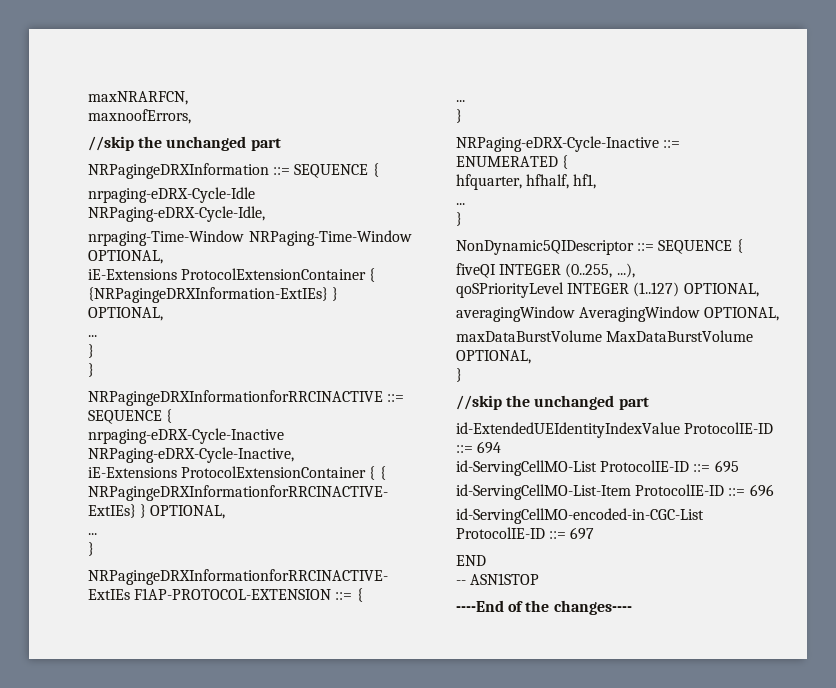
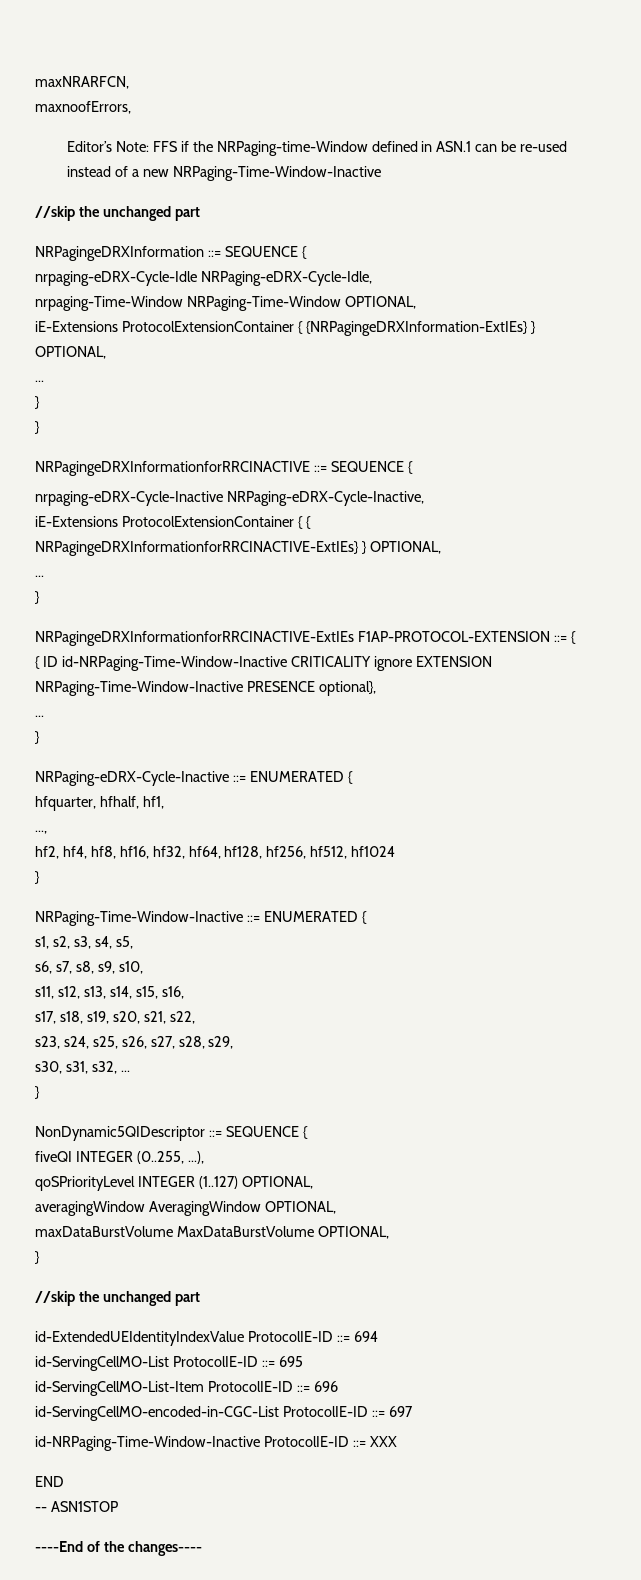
(191, 116) none -> [67,141,568,156] [67,166,381,181] // Editor’s Note: FFS if the NRPaging-time-Window defined in ASN.1 can be re-used instead of a new NRPaging-Time-Window-Inactive
(363, 595) none -> [35,656,492,671] [35,681,376,696] // { ID id-NRPaging-Time-Window-Inactive CRITICALITY ignore EXTENSION NRPaging-Time-Window-Inactive PRESENCE optional},
(597, 181) none -> [35,830,47,834] [35,846,396,859] [35,871,40,884] [35,911,367,926] [35,936,133,949] [35,961,143,974] [35,986,184,999] [35,1011,195,1024] [35,1036,234,1049] [35,1061,117,1074] ..., // hf2, hf4, hf8, hf16, hf32, hf64, hf128, hf256, hf512, hf1024 // } // NRPaging-Time-Window-Inactive ::= ENUMERATED { // s1, s2, s3, s4, s5, // s6, s7, s8, s9, s10, // s11, s12, s13, s14, s15, s16, // s17, s18, s19, s20, s21, s22, // s23, s24, s25, s26, s27, s28, s29, // s30, s31, s32,
(595, 533) none -> [35,1436,397,1451] // id-NRPaging-Time-Window-Inactive ProtocolIE-ID ::= XXX

